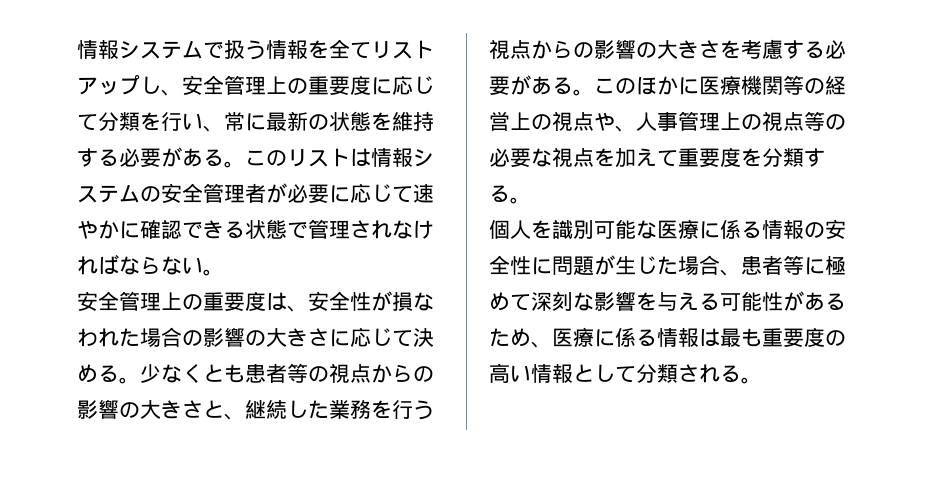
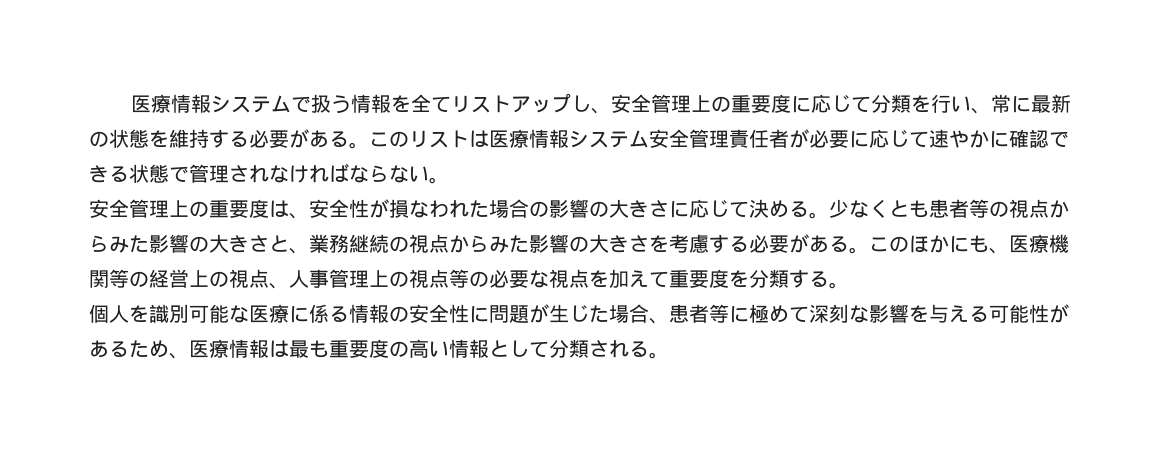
(77, 49) none -> [130,94,171,113] 医療
[371,148,434,167] [77,183,245,203] 情報システムの安全管理 -> [489,129,769,148] 医療情報システム安全管理責任
[413,366,434,382] の -> [109,235,149,253] みた
[245,399,434,420] [489,39,594,59] 継続した業務を行う視点からの -> [309,234,529,253] 業務継続の視点からみた
(699, 86) none -> [969,235,1009,254] も、
[594,112,615,131] や -> (269, 278) none
[594,328,657,347] に係る -> (229, 348) none

